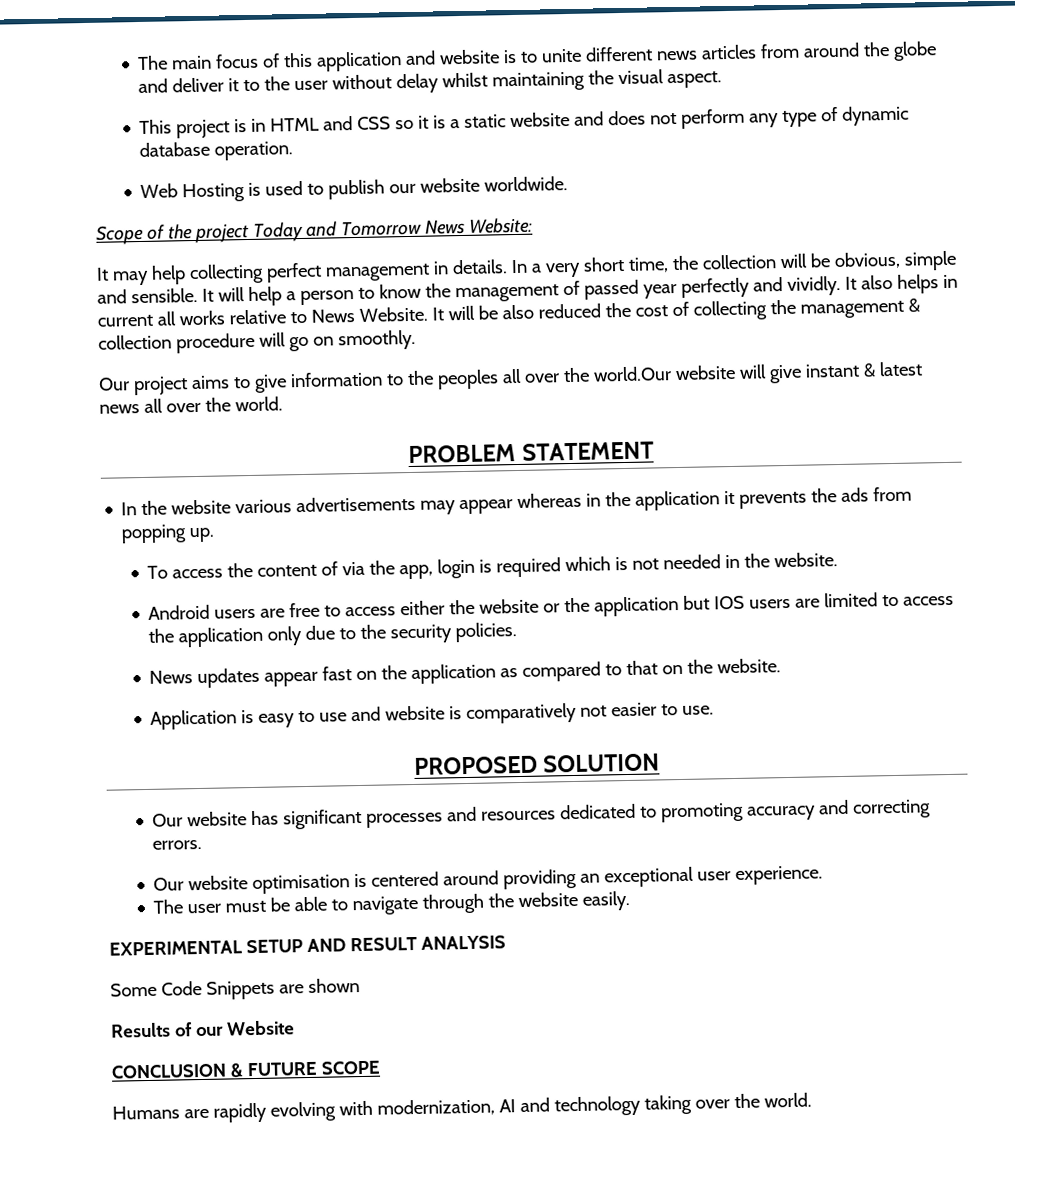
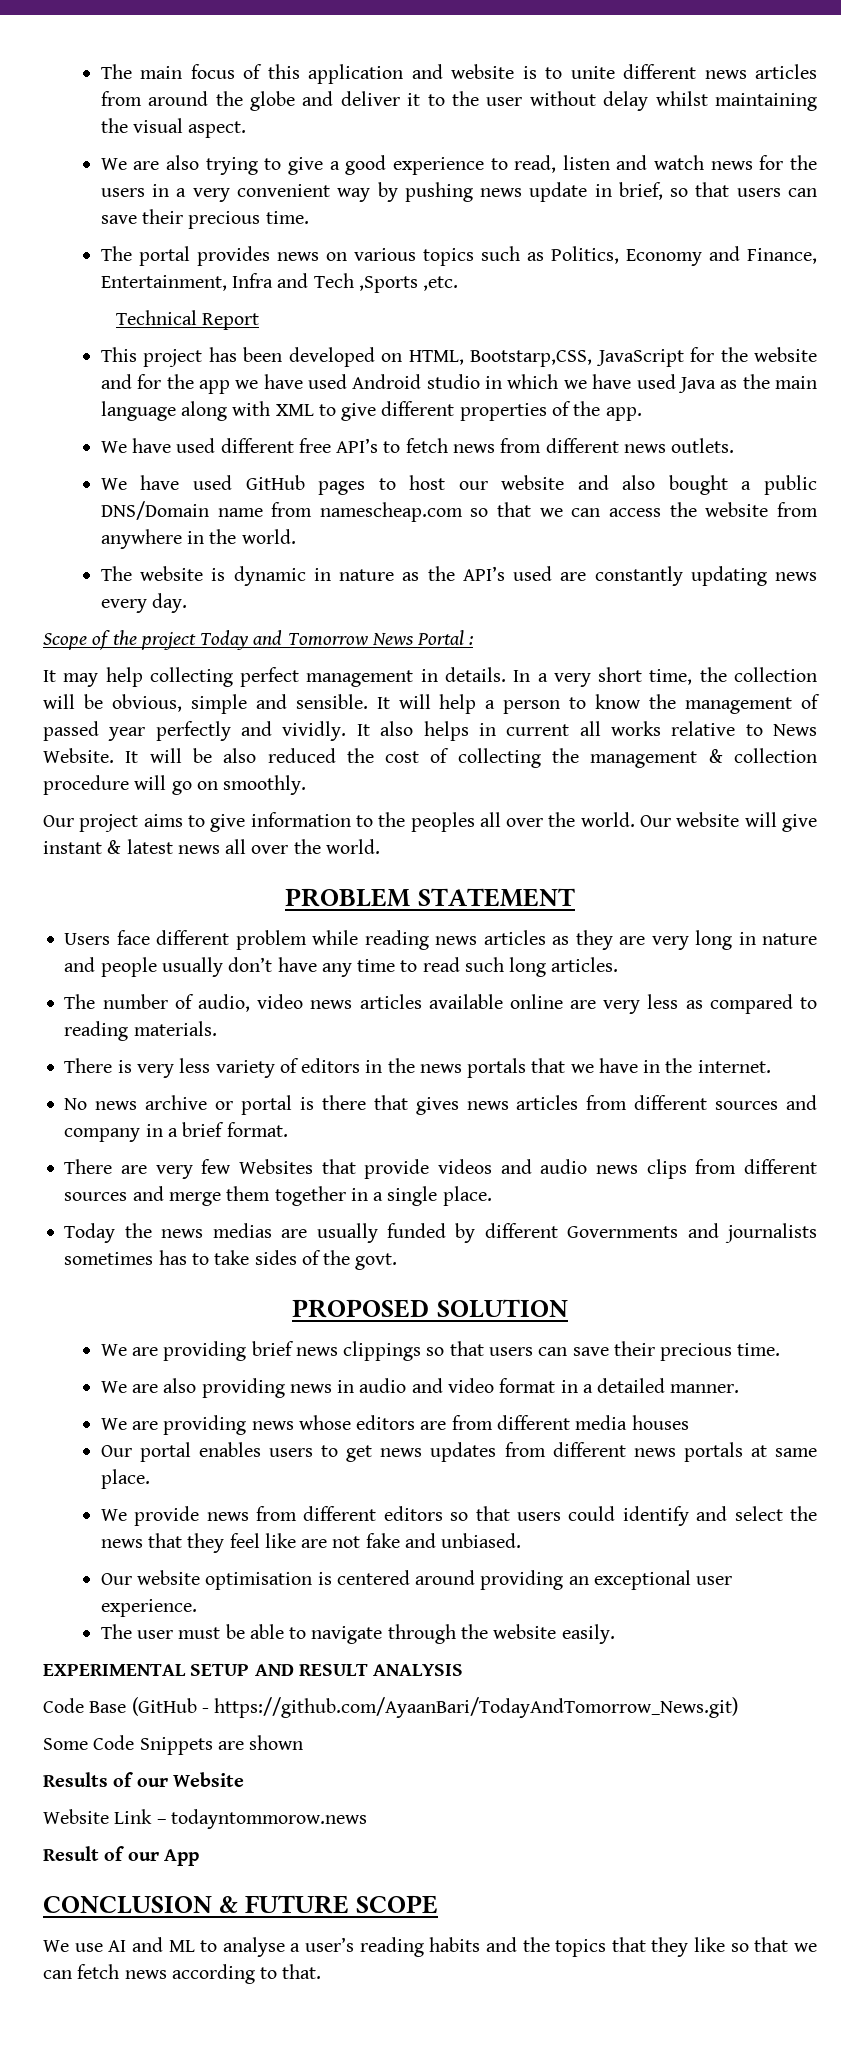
[139,105,910,139] [139,141,294,161] [140,175,569,203] This project is in HTML and CSS so it is a static website and does not perform any type of dynamic database operation. // Web Hosting is used to publish our website worldwide. -> [100,155,818,175] [100,182,818,202] [100,209,309,229] [100,246,817,266] [100,273,459,293] [115,310,260,330] [100,347,817,367] [100,374,817,394] [100,401,642,421] [100,438,735,453] [100,475,818,495] [100,501,819,522] [100,529,296,549] [100,566,817,586] [100,593,188,613] We are also trying to give a good experience to read, listen and watch news for the users in a very convenient way by pushing news update in brief, so that users can save their precious time. // The portal provides news on various topics such as Politics, Economy and Finance, Entertainment, Infra and Tech ,Sports ,etc. // Technical Report // This project has been developed on HTML, Bootstarp,CSS, JavaScript for the website and for the app we have used Android studio in which we have used Java as the main language along with XML to give different properties of the app. // We have used different free API’s to fetch news from different news outlets. // We have used GitHub pages to host our website and also bought a public DNS/Domain name from namescheap.com so that we can access the website from anywhere in the world. // The website is dynamic in nature as the API’s used are constantly updating news every day.
[468,217,533,234] Website: -> [417,630,474,645] Portal :
[592,366,672,382] world.Our -> [580,812,672,827] world. Our
[121,486,913,516] [121,524,216,544] [147,552,839,580] [148,592,955,620] [148,622,518,648] [149,658,782,689] [150,702,715,730] [413,753,661,775] [152,799,932,830] [152,839,203,850] In the website various advertisements may appear whereas in the application it prevents the ads from popping up. // To access the content of via the app, login is required which is not needed in the website. // Android users are free to access either the website or the application but IOS users are limited to access the application only due to the security policies. // News updates appear fast on the application as compared to that on the website. // Application is easy to use and website is comparatively not easier to use. // PROPOSED SOLUTION // Our website has significant processes and resources dedicated to promoting accuracy and correcting errors. -> [64,930,818,950] [64,957,619,977] [64,994,817,1014] [64,1021,217,1041] [64,1058,771,1078] [64,1095,817,1115] [64,1122,288,1142] [64,1159,817,1179] [64,1186,492,1206] [64,1223,817,1243] [64,1250,398,1270] [292,1299,568,1318] [100,1341,781,1361] [100,1378,740,1398] [100,1415,689,1435] [100,1442,818,1462] [100,1469,150,1489] [100,1506,817,1526] [100,1533,522,1553] Users face different problem while reading news articles as they are very long in nature and people usually don’t have any time to read such long articles. // The number of audio, video news articles available online are very less as compared to reading materials. // There is very less variety of editors in the news portals that we have in the internet. // No news archive or portal is there that gives news articles from different sources and company in a brief format. // There are very few Websites that provide videos and audio news clips from different sources and merge them together in a single place. // Today the news medias are usually funded by different Governments and journalists sometimes has to take sides of the govt. // PROPOSED SOLUTION // We are providing brief news clippings so that users can save their precious time. // We are also providing news in audio and video format in a detailed manner. // We are providing news whose editors are from different media houses // Our portal enables users to get news updates from different news portals at same place. // We provide news from different editors so that users could identify and select the news that they feel like are not fake and unbiased.
(506, 942) none -> [43,1697,739,1718] // Code Base (GitHub - https://github.com/AyaanBari/TodayAndTomorrow_News.git)
[111,1060,381,1079] [112,1092,812,1123] CONCLUSION & FUTURE SCOPE // Humans are rapidly evolving with modernization, AI and technology taking over the world. -> [43,1809,367,1829] [43,1846,199,1866] [43,1895,439,1914] [43,1937,818,1957] [43,1964,322,1984] Website Link – todayntommorow.news // Result of our App // CONCLUSION & FUTURE SCOPE // We use AI and ML to analyse a user’s reading habits and the topics that they like so that we can fetch news according to that.

